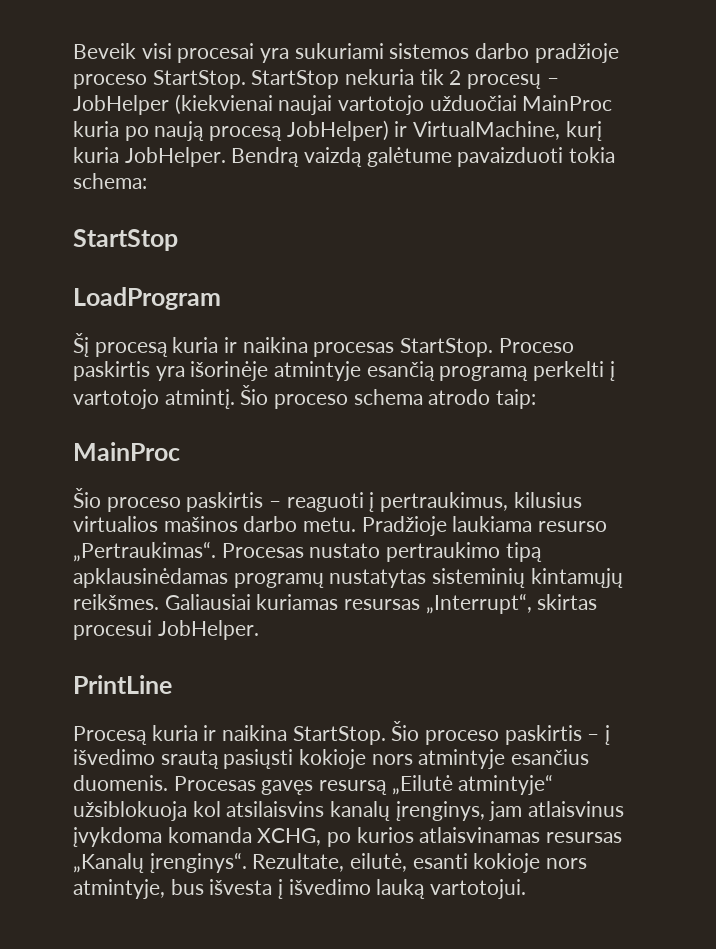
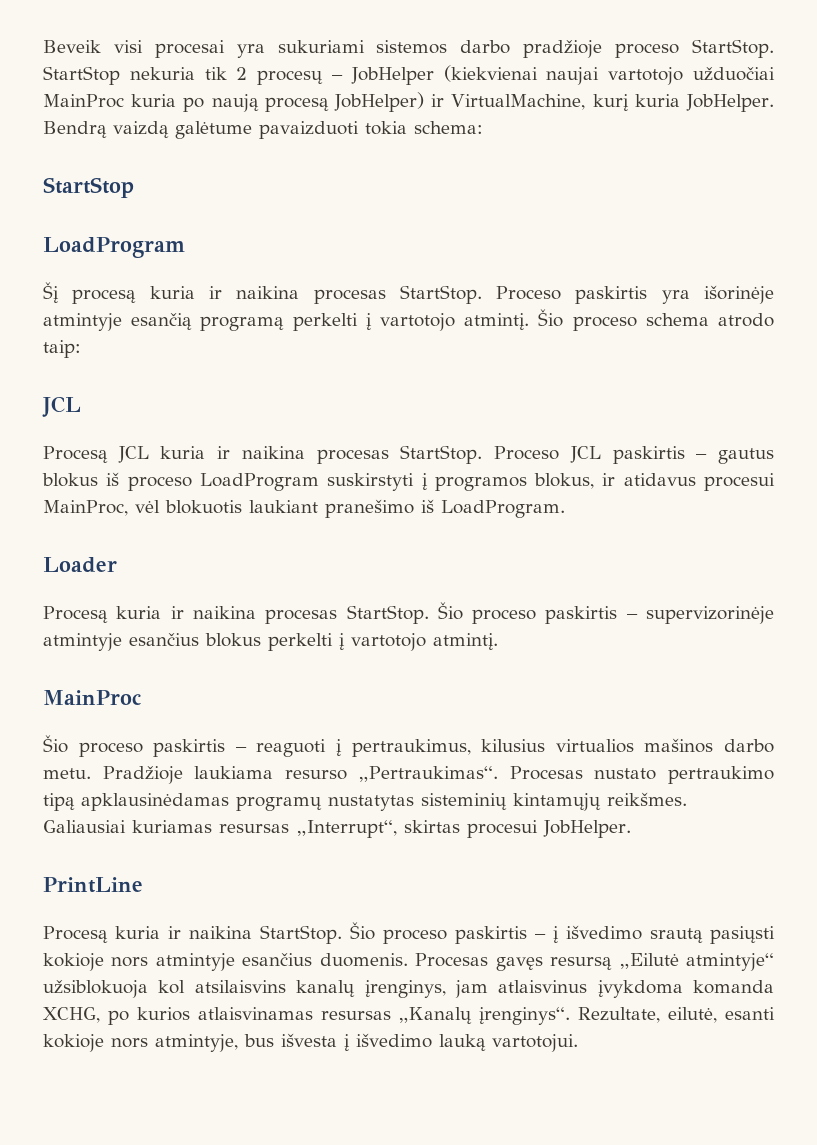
(537, 399) none -> [42,396,81,417] [43,445,775,464] [42,472,775,491] [43,499,565,518] [43,557,117,573] [43,602,774,624] [43,633,498,651] // JCL // Procesą JCL kuria ir naikina procesas StartStop. Proceso JCL paskirtis – gautus blokus iš proceso LoadProgram suskirstyti į programos blokus, ir atidavus procesui MainProc, vėl blokuotis laukiant pranešimo iš LoadProgram. // Loader // Procesą kuria ir naikina procesas StartStop. Šio proceso paskirtis – supervizorinėje atmintyje esančius blokus perkelti į vartotojo atmintį.

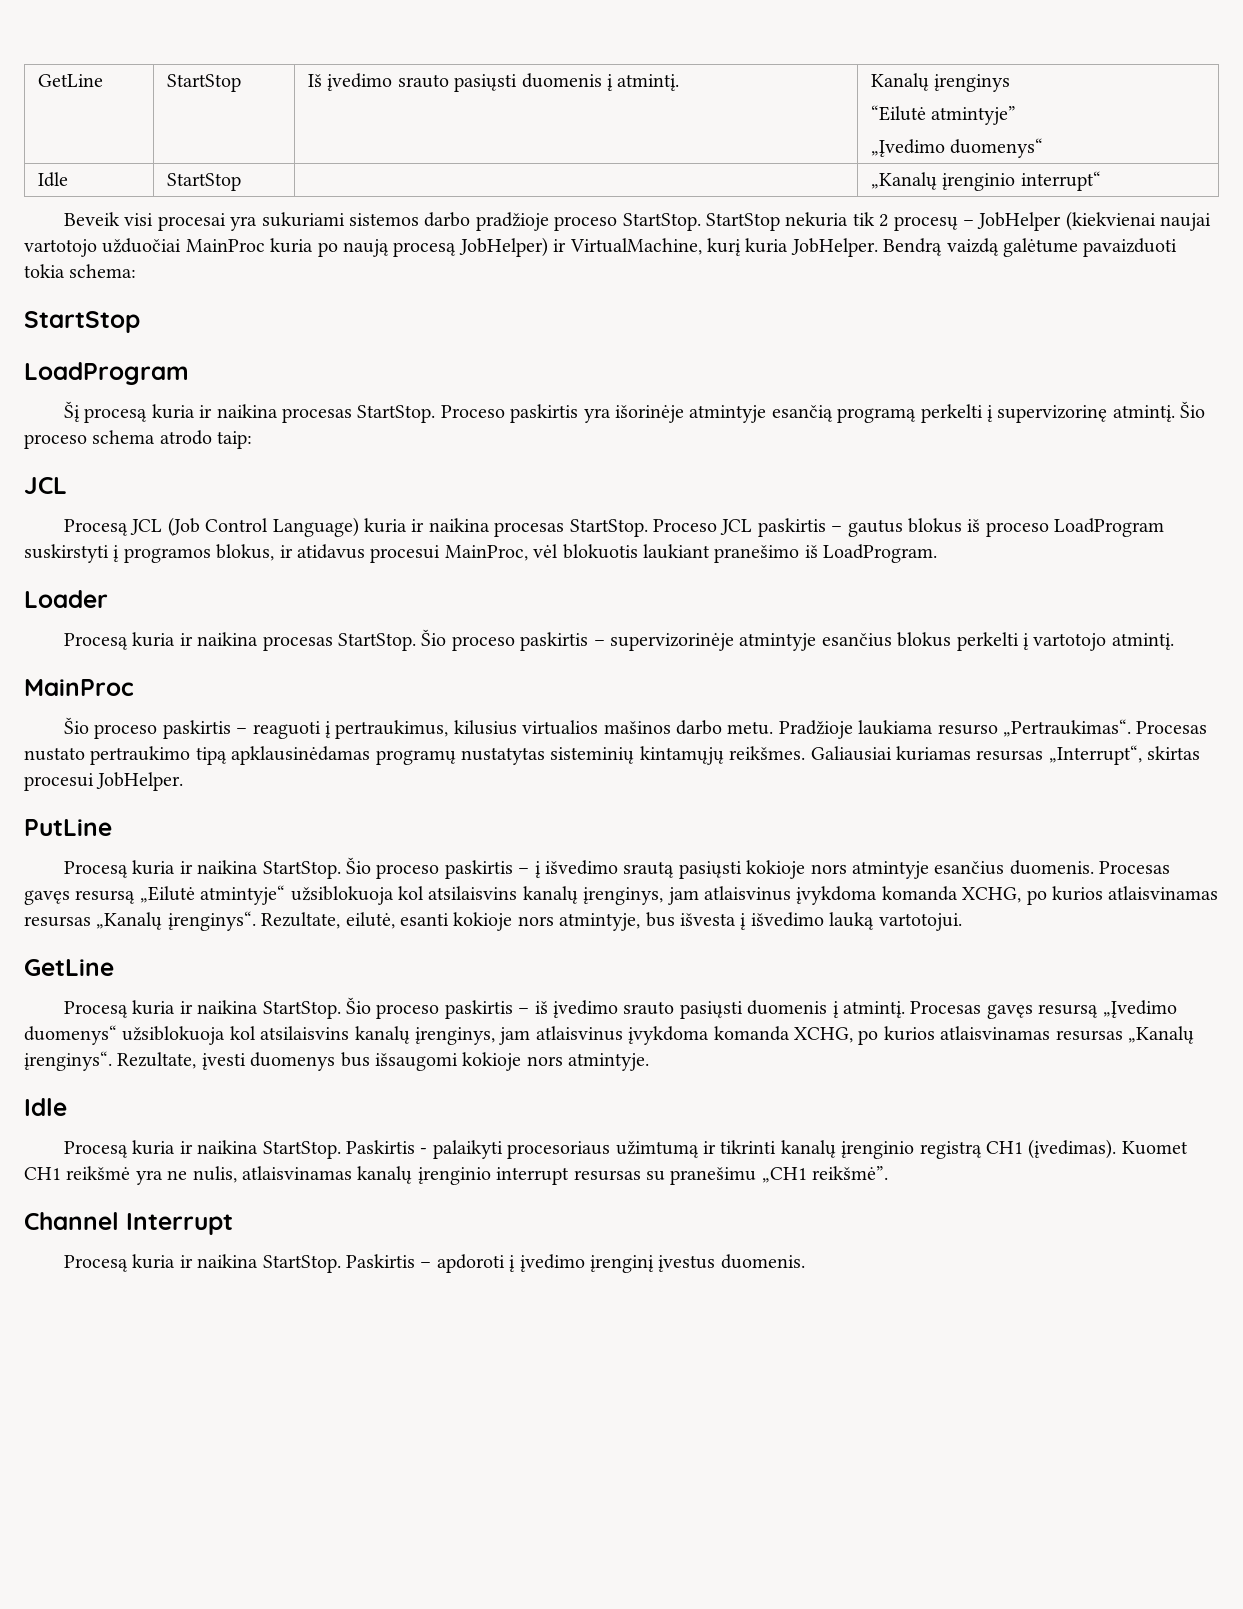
(43, 46) none -> [37,74,103,87] [166,74,241,92] [307,73,680,92] [870,73,1011,92] [870,105,1017,125] [870,138,1044,158] [37,172,68,187] [166,173,241,191] [870,171,1101,191] GetLine | StartStop | Iš įvedimo srauto pasiųsti duomenis į atmintį. | Kanalų įrenginys // “Eilutė atmintyje” // „Įvedimo duomenys“ // Idle | StartStop | | „Kanalų įrenginio interrupt“ //
[379,313,455,331] vartotojo -> [997,405,1108,423] supervizorinę
(149, 454) none -> [167,517,359,537] (Job Control Language)
[43,877,143,893] PrintLine -> [24,819,112,836] PutLine
(578, 1043) none -> [24,959,114,976] [64,997,1177,1019] [24,1025,1194,1045] [24,1051,650,1071] [24,1098,67,1116] [64,1139,1188,1159] [24,1166,889,1185] [24,1212,233,1235] [64,1254,805,1273] // GetLine // Procesą kuria ir naikina StartStop. Šio proceso paskirtis – iš įvedimo srauto pasiųsti duomenis į atmintį. Procesas gavęs resursą „Įvedimo duomenys“ užsiblokuoja kol atsilaisvins kanalų įrenginys, jam atlaisvinus įvykdoma komanda XCHG, po kurios atlaisvinamas resursas „Kanalų įrenginys“. Rezultate, įvesti duomenys bus išsaugomi kokioje nors atmintyje. // Idle // Procesą kuria ir naikina StartStop. Paskirtis - palaikyti procesoriaus užimtumą ir tikrinti kanalų įrenginio registrą CH1 (įvedimas). Kuomet CH1 reikšmė yra ne nulis, atlaisvinamas kanalų įrenginio interrupt resursas su pranešimu „CH1 reikšmė”. // Channel Interrupt // Procesą kuria ir naikina StartStop. Paskirtis – apdoroti į įvedimo įrenginį įvestus duomenis.

